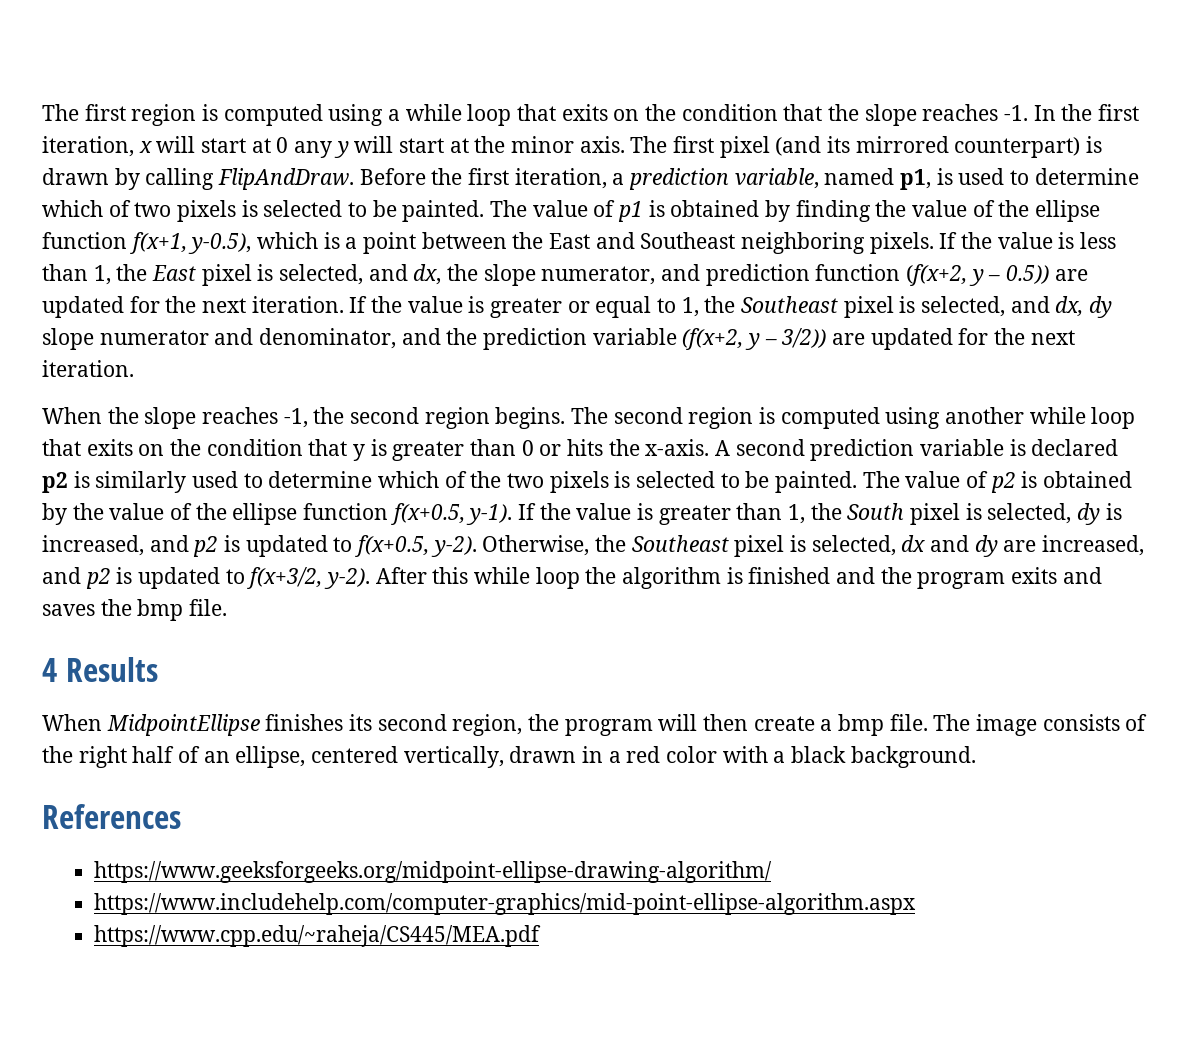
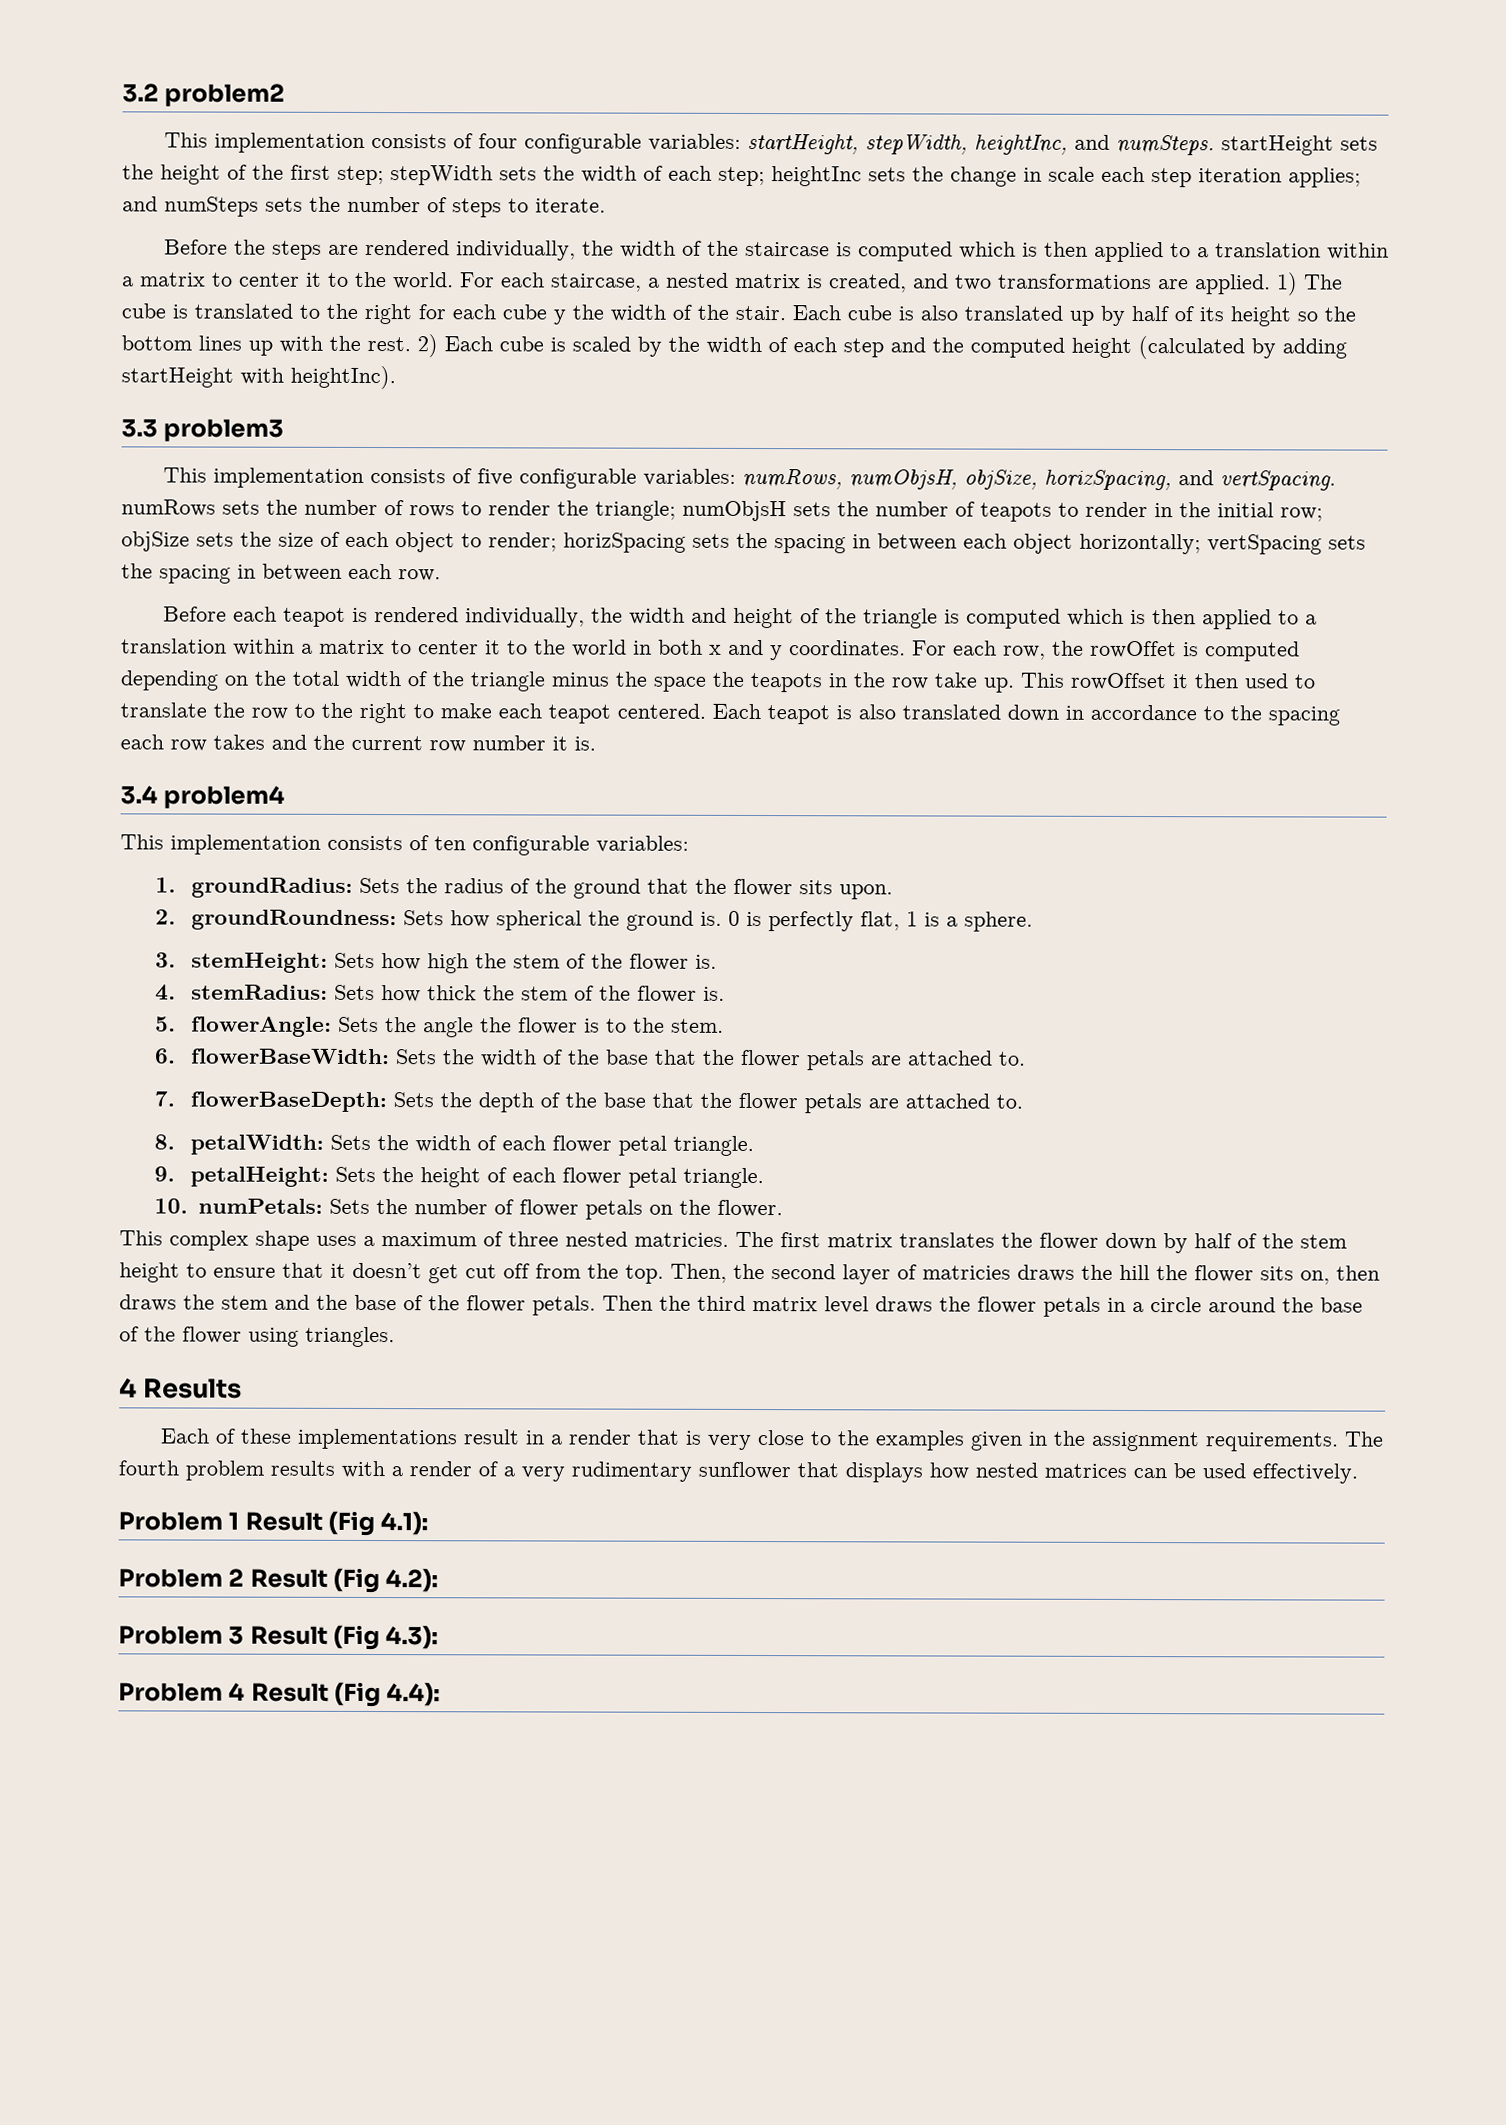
[42,104,1140,126] [42,136,1103,158] [42,168,1139,190] [42,200,1101,222] [42,232,1117,254] [42,264,1088,286] [42,296,1113,318] [42,328,1075,350] [42,360,134,377] [42,407,1136,429] [42,439,1119,461] [42,471,1133,493] [42,503,1122,525] [42,535,1145,557] [42,567,1102,589] [42,599,228,621] [42,657,158,682] [42,714,1148,736] [42,746,976,768] [42,804,181,829] [93,861,772,883] [93,893,916,915] [93,925,541,947] The first region is computed using a while loop that exits on the condition that the slope reaches -1. In the first iteration, x will start at 0 any y will start at the minor axis. The first pixel (and its mirrored counterpart) is drawn by calling FlipAndDraw. Before the first iteration, a prediction variable, named p1, is used to determine which of two pixels is selected to be painted. The value of p1 is obtained by finding the value of the ellipse function f(x+1, y-0.5), which is a point between the East and Southeast neighboring pixels. If the value is less than 1, the East pixel is selected, and dx, the slope numerator, and prediction function (f(x+2, y – 0.5)) are updated for the next iteration. If the value is greater or equal to 1, the Southeast pixel is selected, and dx, dy slope numerator and denominator, and the prediction variable (f(x+2, y – 3/2)) are updated for the next iteration. // When the slope reaches -1, the second region begins. The second region is computed using another while loop that exits on the condition that y is greater than 0 or hits the x-axis. A second prediction variable is declared p2 is similarly used to determine which of the two pixels is selected to be painted. The value of p2 is obtained by the value of the ellipse function f(x+0.5, y-1). If the value is greater than 1, the South pixel is selected, dy is increased, and p2 is updated to f(x+0.5, y-2). Otherwise, the Southeast pixel is selected, dx and dy are increased, and p2 is updated to f(x+3/2, y-2). After this while loop the algorithm is finished and the program exits and saves the bmp file. // 4 Results // When MidpointEllipse finishes its second region, the program will then create a bmp file. The image consists of the right half of an ellipse, centered vertically, drawn in a red color with a black background. // References // https://www.geeksforgeeks.org/midpoint-ellipse-drawing-algorithm/ // https://www.includehelp.com/computer-graphics/mid-point-ellipse-algorithm.aspx // https://www.cpp.edu/~raheja/CS445/MEA.pdf -> [122,83,286,107] [163,132,1378,156] [122,164,1361,188] [122,196,606,218] [163,239,1389,263] [122,271,1343,296] [121,303,1356,327] [121,334,1347,360] [121,365,396,390] [121,418,285,442] [162,467,1336,491] [121,499,1323,522] [121,531,1366,555] [121,563,441,584] [162,606,1317,630] [121,638,1300,662] [120,670,1316,693] [120,702,1340,726] [120,734,596,753] [120,785,286,809] [120,834,689,856] [155,877,893,900] [155,909,1033,932] [155,952,717,974] [155,984,725,1003] [155,1016,724,1038] [154,1048,1026,1071] [154,1091,1023,1114] [154,1134,754,1157] [154,1166,764,1189] [154,1198,784,1220] [119,1230,1347,1254] [119,1262,1380,1285] [119,1294,1363,1317] [119,1326,395,1348] [119,1377,242,1399] [160,1428,1384,1452] [118,1460,1358,1484] [118,1510,429,1537] [118,1567,439,1594] [118,1624,439,1651] [118,1681,441,1708] 3.2 problem2 // This implementation consists of four configurable variables: startHeight, stepWidth, heightInc, and numSteps. startHeight sets the height of the first step; stepWidth sets the width of each step; heightInc sets the change in scale each step iteration applies; and numSteps sets the number of steps to iterate. // Before the steps are rendered individually, the width of the staircase is computed which is then applied to a translation within a matrix to center it to the world. For each staircase, a nested matrix is created, and two transformations are applied. 1) The cube is translated to the right for each cube y the width of the stair. Each cube is also translated up by half of its height so the bottom lines up with the rest. 2) Each cube is scaled by the width of each step and the computed height (calculated by adding startHeight with heightInc). // 3.3 problem3 // This implementation consists of five configurable variables: numRows, numObjsH, objSize, horizSpacing, and vertSpacing. numRows sets the number of rows to render the triangle; numObjsH sets the number of teapots to render in the initial row; objSize sets the size of each object to render; horizSpacing sets the spacing in between each object horizontally; vertSpacing sets the spacing in between each row. // Before each teapot is rendered individually, the width and height of the triangle is computed which is then applied to a translation within a matrix to center it to the world in both x and y coordinates. For each row, the rowOffet is computed depending on the total width of the triangle minus the space the teapots in the row take up. This rowOffset it then used to translate the row to the right to make each teapot centered. Each teapot is also translated down in accordance to the spacing each row takes and the current row number it is. // 3.4 problem4 // This implementation consists of ten configurable variables: // 1. groundRadius: Sets the radius of the ground that the flower sits upon. // 2. groundRoundness: Sets how spherical the ground is. 0 is perfectly flat, 1 is a sphere. // 3. stemHeight: Sets how high the stem of the flower is. // 4. stemRadius: Sets how thick the stem of the flower is. // 5. flowerAngle: Sets the angle the flower is to the stem. // 6. flowerBaseWidth: Sets the width of the base that the flower petals are attached to. // 7. flowerBaseDepth: Sets the depth of the base that the flower petals are attached to. // 8. petalWidth: Sets the width of each flower petal triangle. // 9. petalHeight: Sets the height of each flower petal triangle. // 10. numPetals: Sets the number of flower petals on the flower. // This complex shape uses a maximum of three nested matricies. The first matrix translates the flower down by half of the stem height to ensure that it doesn’t get cut off from the top. Then, the second layer of matricies draws the hill the flower sits on, then draws the stem and the base of the flower petals. Then the third matrix level draws the flower petals in a circle around the base of the flower using triangles. // 4 Results // Each of these implementations result in a render that is very close to the examples given in the assignment requirements. The fourth problem results with a render of a very rudimentary sunflower that displays how nested matrices can be used effectively. // Problem 1 Result (Fig 4.1): // Problem 2 Result (Fig 4.2): // Problem 3 Result (Fig 4.3): // Problem 4 Result (Fig 4.4):

